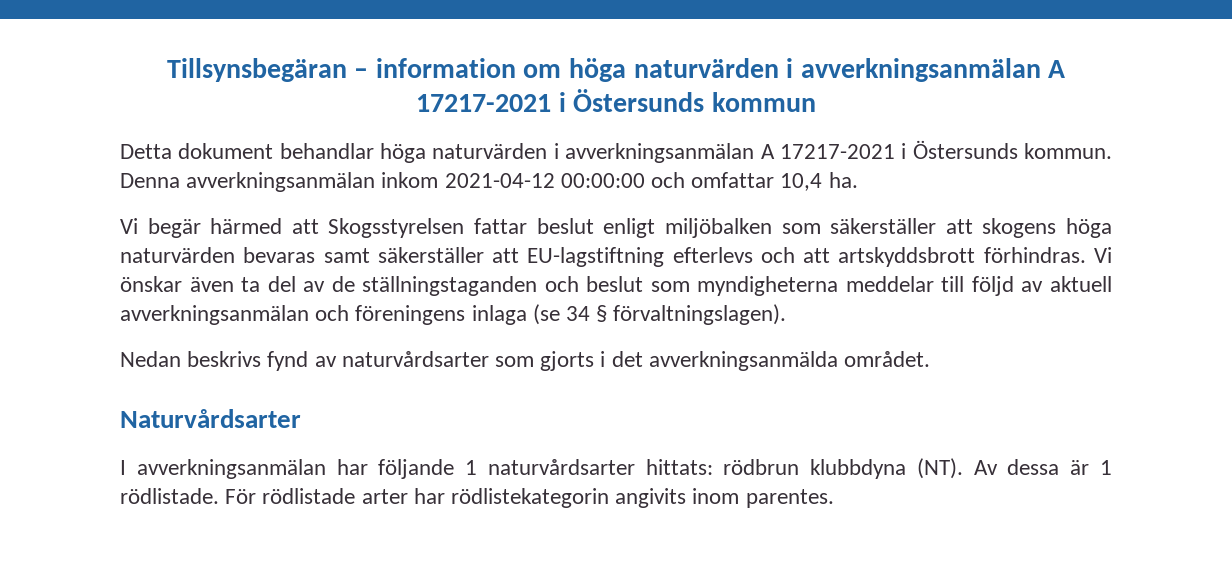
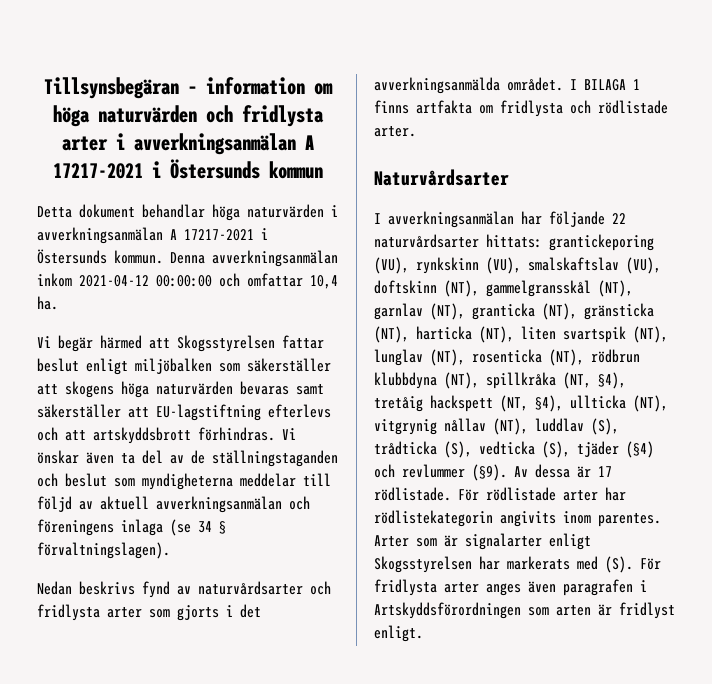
(779, 68) none -> [205,105,324,127] [61,136,108,151] och fridlysta arter
(489, 359) none -> [310,581,331,595] [37,604,142,621] och fridlysta arter
(931, 359) none -> [570,79,640,91] [374,100,668,117] [374,126,416,137] I BILAGA 1 finns artfakta om fridlysta och rödlistade arter.
[465,460,478,475] 1 -> [612,213,626,224] 22
[723,458,963,479] rödbrun klubbdyna (NT). -> [549,234,654,251] [374,257,661,274] [374,280,633,297] [374,303,654,320] [374,326,668,343] [374,349,640,366] [374,372,626,389] [374,395,668,412] [374,418,619,435] [374,441,654,458] [374,464,507,481] grantickeporing (VU), rynkskinn (VU), smalskaftslav (VU), doftskinn (NT), gammelgransskål (NT), garnlav (NT), granticka (NT), gränsticka (NT), harticka (NT), liten svartspik (NT), lunglav (NT), rosenticka (NT), rödbrun klubbdyna (NT), spillkråka (NT, §4), tretåig hackspett (NT, §4), ullticka (NT), vitgrynig nållav (NT), luddlav (S), trådticka (S), vedticka (S), tjäder (§4) och revlummer (§9).
[1099,460,1112,475] 1 -> [598,466,612,477] 17
(834, 498) none -> [374,533,591,550] [374,556,661,573] [374,579,647,596] [374,602,675,619] [374,625,423,642] Arter som är signalarter enligt Skogsstyrelsen har markerats med (S). För fridlysta arter anges även paragrafen i Artskyddsförordningen som arten är fridlyst enligt.

